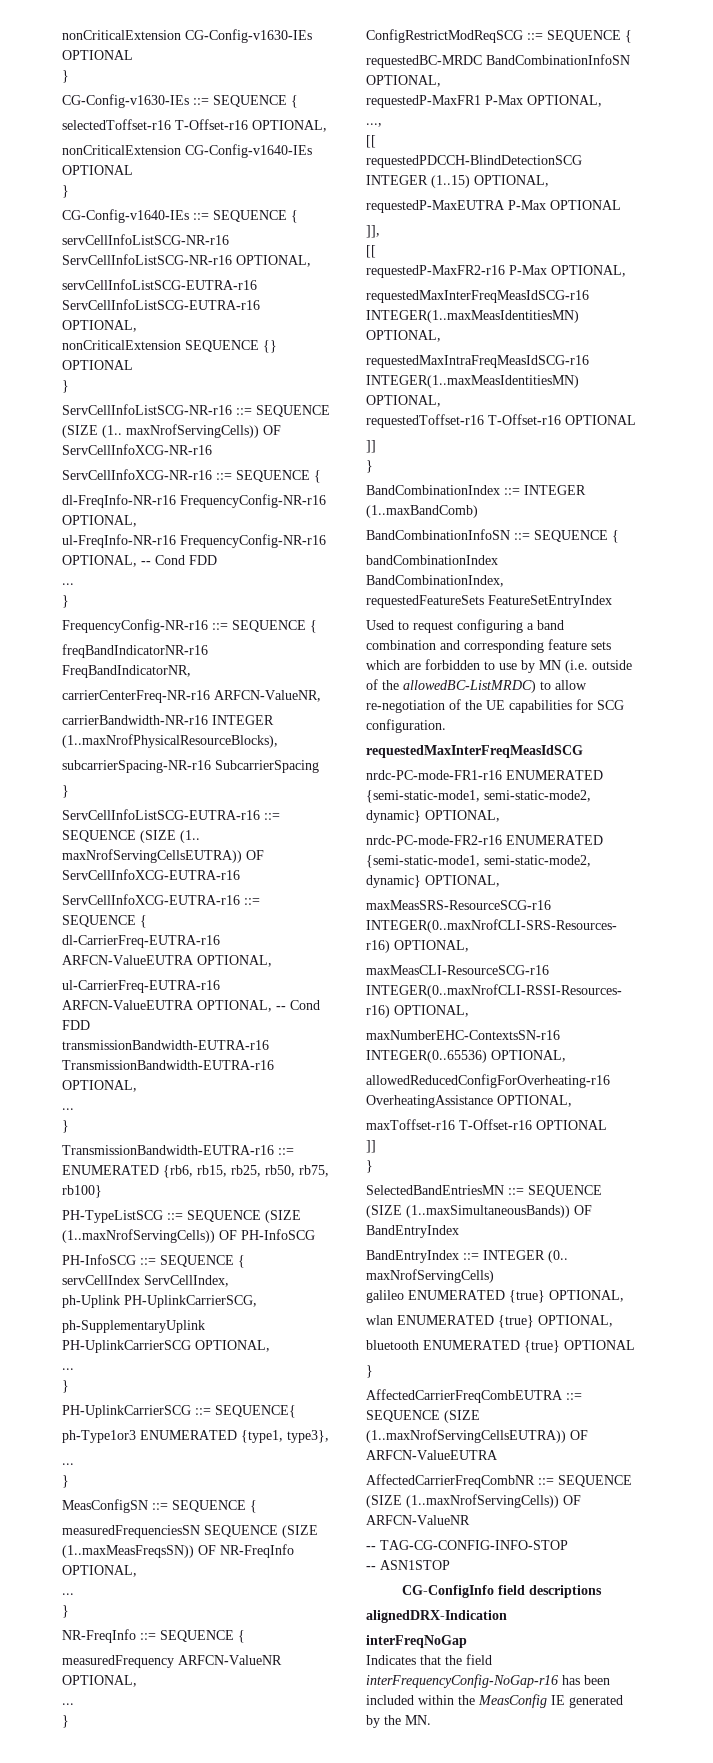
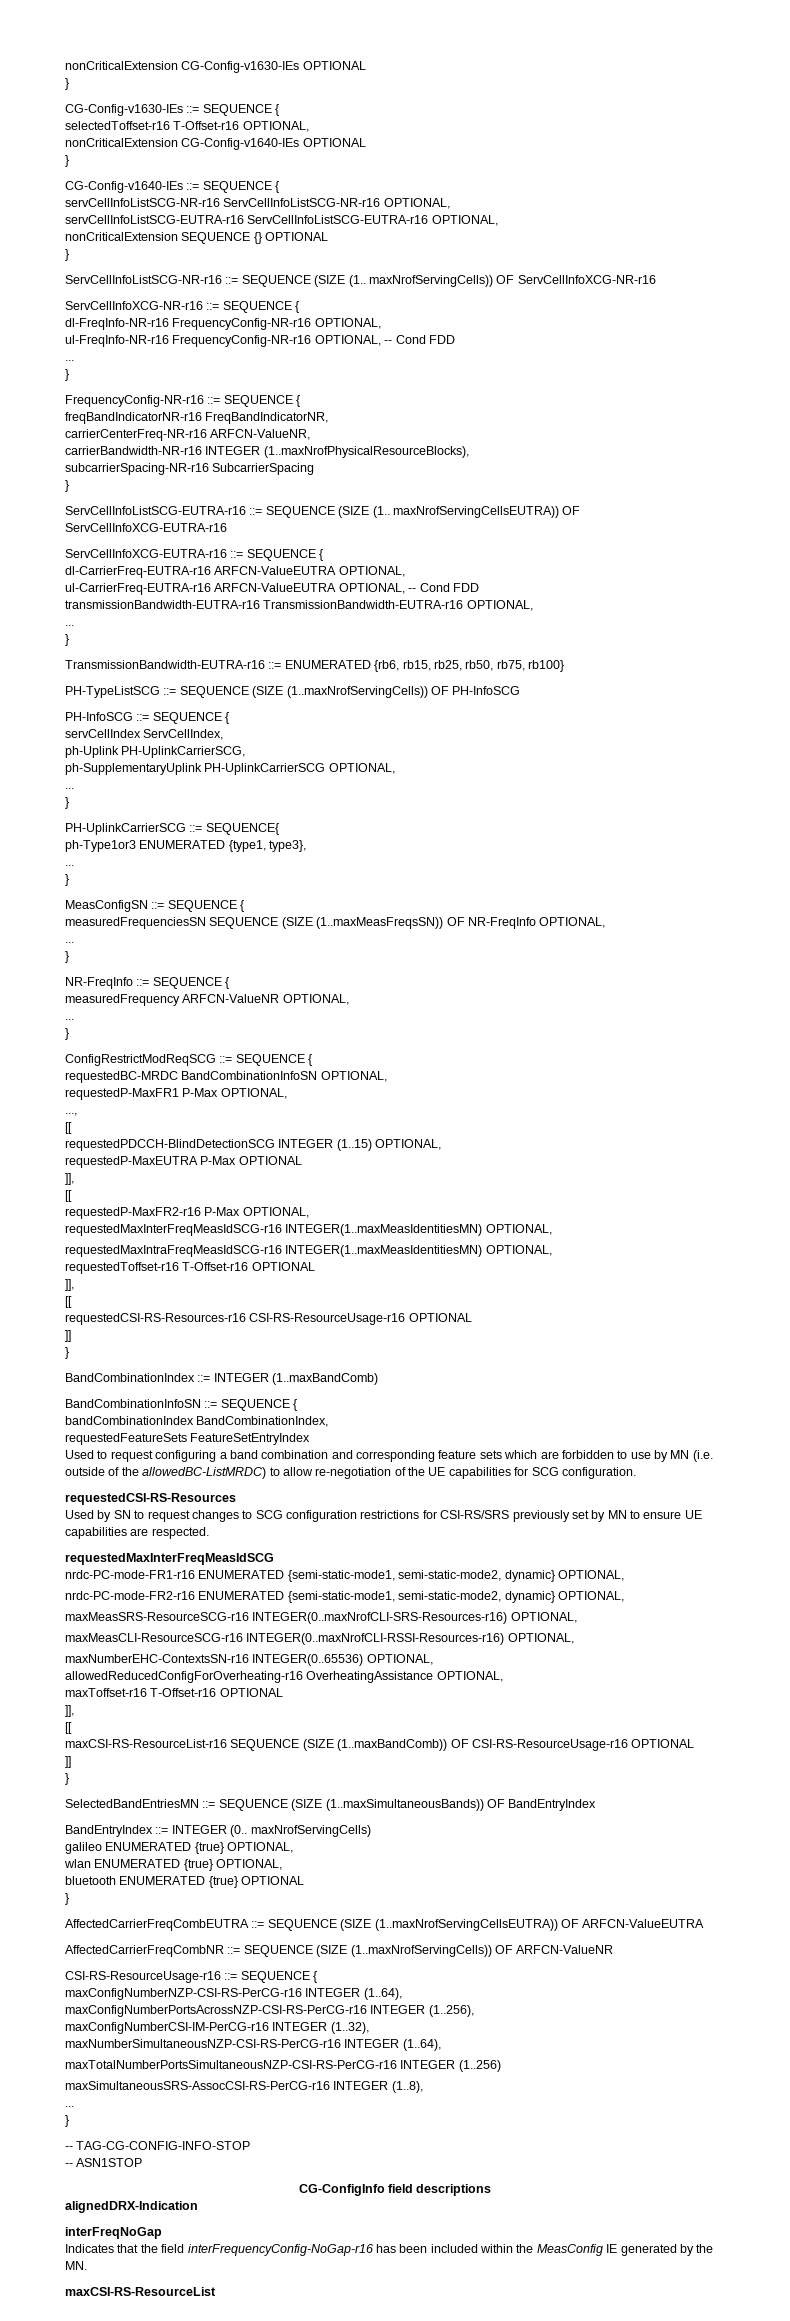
(636, 420) none -> [65,1279,74,1291] [65,1296,72,1308] [65,1313,472,1325] // ]], // [[ // requestedCSI-RS-Resources-r16 CSI-RS-ResourceUsage-r16 OPTIONAL
(446, 726) none -> [65,1493,236,1505] [65,1510,702,1522] [65,1527,209,1539] // requestedCSI-RS-Resources // Used by SN to request changes to SCG configuration restrictions for CSI-RS/SRS previously set by MN to ensure UE capabilities are respected.
(607, 1125) none -> [65,1705,74,1717] [65,1722,72,1734] [65,1739,695,1751] // ]], // [[ // maxCSI-RS-ResourceList-r16 SEQUENCE (SIZE (1..maxBandComb)) OF CSI-RS-ResourceUsage-r16 OPTIONAL
(470, 1520) none -> [65,1971,318,1983] [65,1988,402,2000] [65,2005,474,2017] [65,2022,369,2034] [65,2039,441,2051] [65,2060,501,2072] [65,2081,423,2093] [65,2106,74,2107] [65,2115,69,2127] // CSI-RS-ResourceUsage-r16 ::= SEQUENCE { // maxConfigNumberNZP-CSI-RS-PerCG-r16 INTEGER (1..64), // maxConfigNumberPortsAcrossNZP-CSI-RS-PerCG-r16 INTEGER (1..256), // maxConfigNumberCSI-IM-PerCG-r16 INTEGER (1..32), // maxNumberSimultaneousNZP-CSI-RS-PerCG-r16 INTEGER (1..64), // maxTotalNumberPortsSimultaneousNZP-CSI-RS-PerCG-r16 INTEGER (1..256) // maxSimultaneousSRS-AssocCSI-RS-PerCG-r16 INTEGER (1..8), // ... // }
(431, 1720) none -> [65,2287,216,2296] // maxCSI-RS-ResourceList

